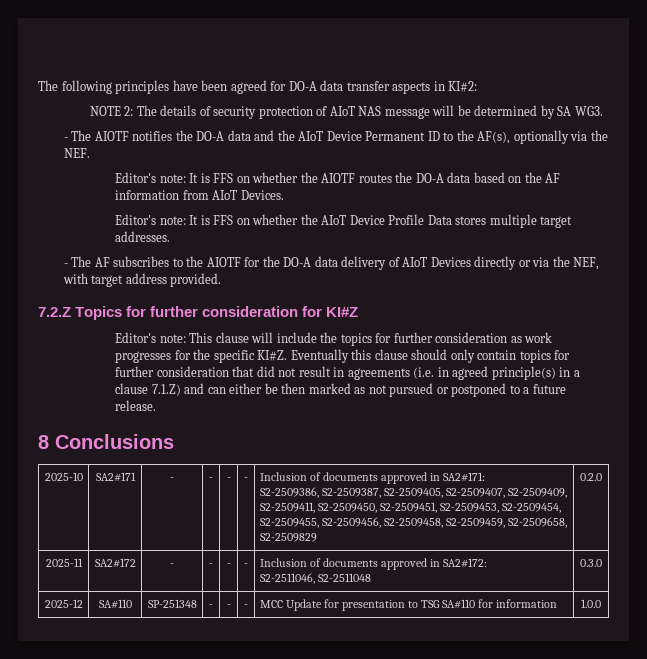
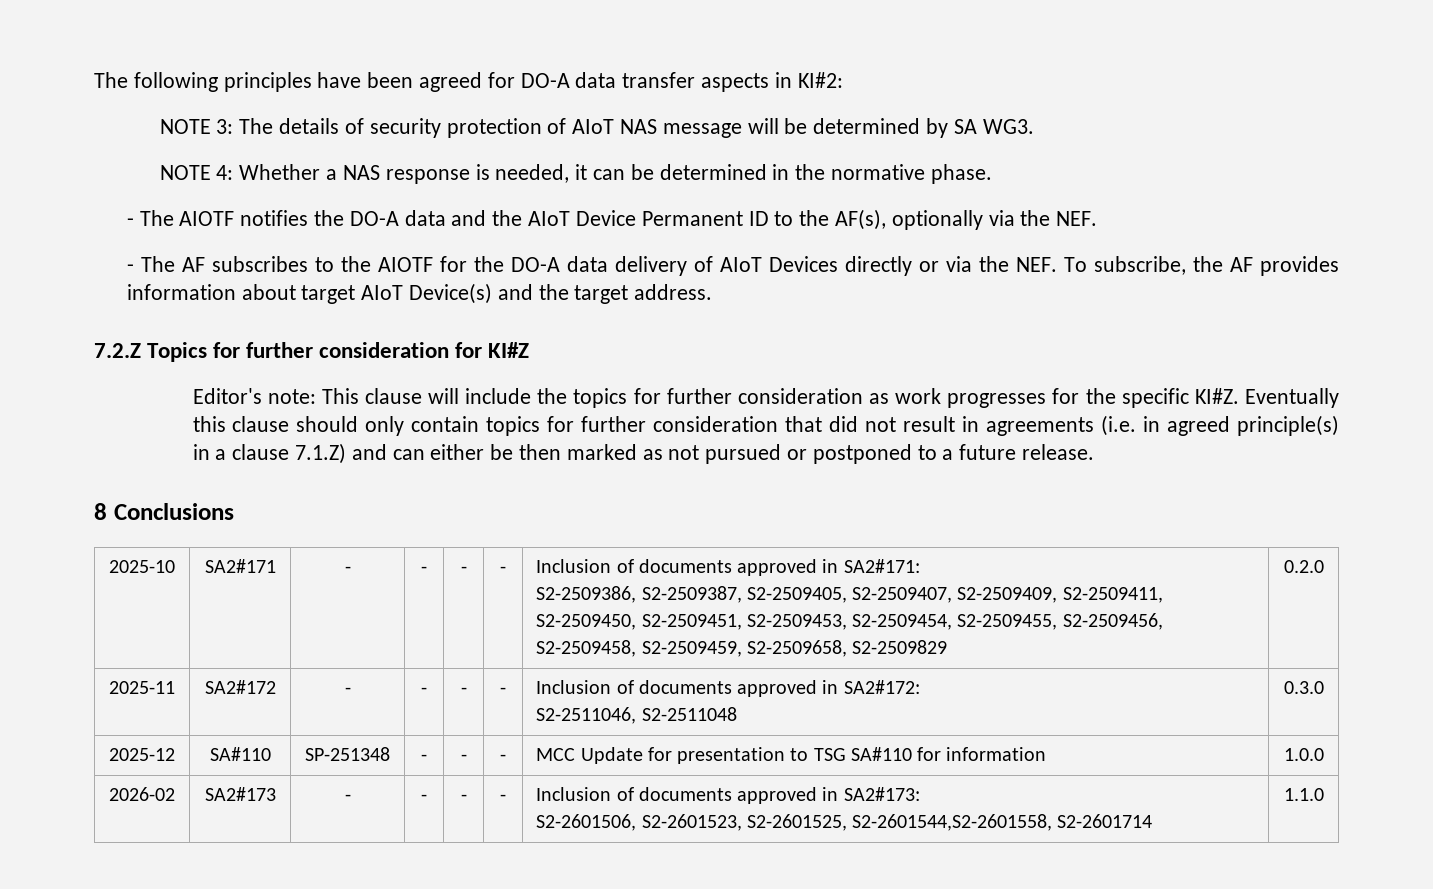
[124,106,134,116] 2: -> [216,119,234,134] 3:
(603, 111) none -> [159,164,992,184] // NOTE 4: Whether a NAS response is needed, it can be determined in the normative phase.
[115,172,561,183] [115,190,284,200] [115,214,573,228] [115,231,171,242] // Editor's note: It is FFS on whether the AIOTF routes the DO-A data based on the AF information from AIoT Devices. // Editor's note: It is FFS on whether the AIoT Device Profile Data stores multiple target addresses. -> (1098, 218) none
[573,257,600,270] [62,273,222,287] NEF, with target address provided. -> [1015,256,1340,276] [126,283,713,304] NEF. To subscribe, the AF provides information about target AIoT Device(s) and the target address.
(601, 603) none -> [109,787,175,801] [204,787,276,801] [344,794,351,801] [421,794,427,801] [460,794,467,801] [500,794,506,801] [536,787,920,804] [536,814,1153,831] [1283,788,1324,801] // 2026-02 | SA2#173 | - | - | - | - | Inclusion of documents approved in SA2#173: // S2-2601506, S2-2601523, S2-2601525, S2-2601544,S2-2601558, S2-2601714 | 1.1.0

